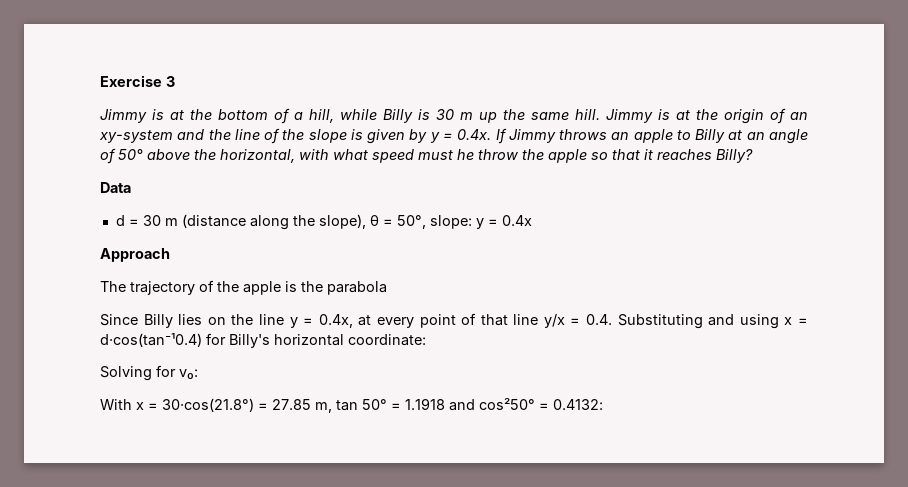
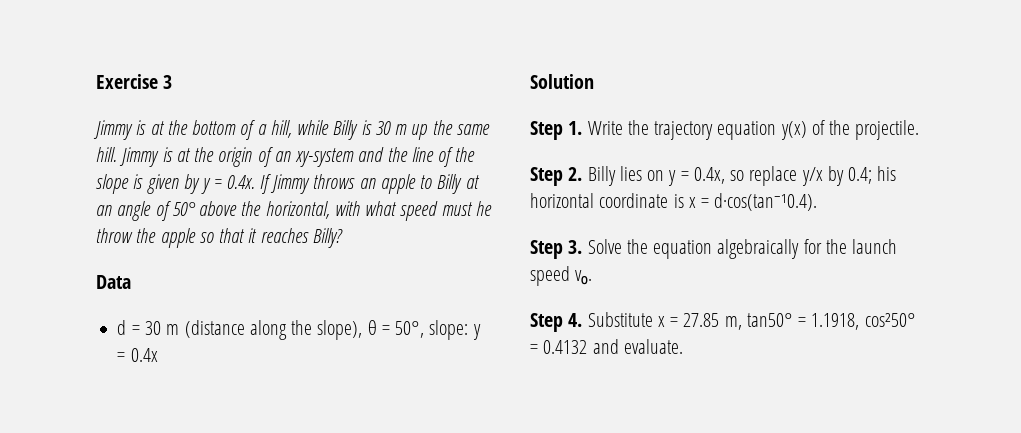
[100,248,170,262] [100,280,387,295] [100,314,138,326] Approach // The trajectory of the apple is the parabola // Since -> [530,74,594,89] [530,120,920,140] [530,167,583,186] Solution // Step 1. Write the trajectory equation y(x) of the projectile. // Step 2.
[231,314,284,325] the line -> (665, 175) none
[358,313,808,329] [100,332,426,348] [100,365,198,381] [100,398,603,413] at every point of that line y/x = 0.4. Substituting and using x = d·cos(tan⁻¹0.4) for Billy's horizontal coordinate: // Solving for v₀: // With x = 30·cos(21.8°) = 27.85 m, tan 50° = 1.1918 and cos²50° = 0.4132: -> [730,166,897,186] [530,193,818,211] [530,239,898,259] [530,266,593,286] [530,312,916,332] [530,339,683,354] so replace y/x by 0.4; his horizontal coordinate is x = d·cos(tan⁻¹0.4). // Step 3. Solve the equation algebraically for the launch speed v₀. // Step 4. Substitute x = 27.85 m, tan50° = 1.1918, cos²50° = 0.4132 and evaluate.

